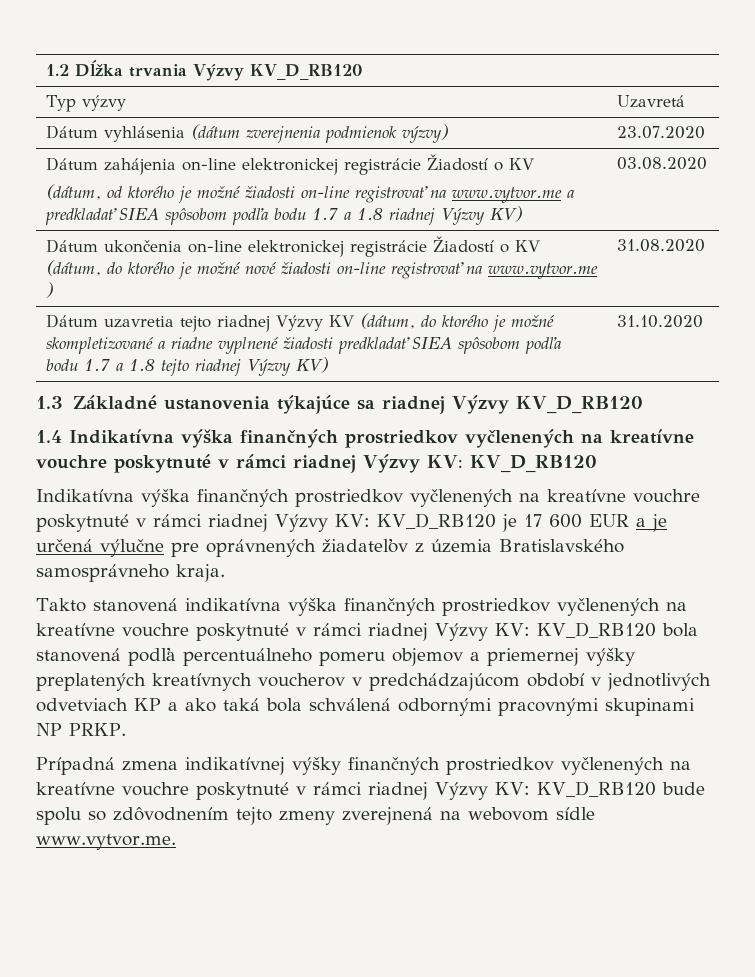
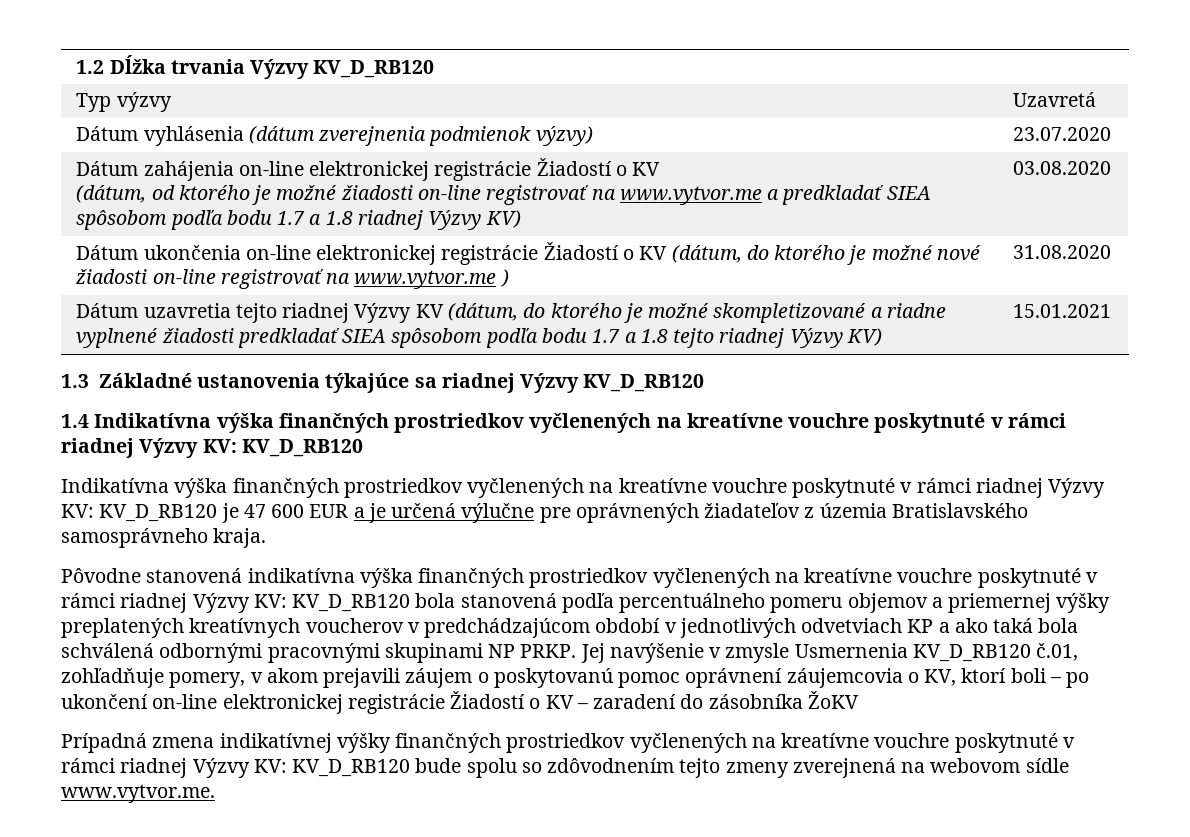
[616,315,703,328] 31.10.2020 -> [1013,304,1112,318] 15.01.2021
[523,514,542,527] 17 -> [243,504,266,518] 47
[36,598,86,612] Takto -> [61,568,141,583] Pôvodne
(126, 729) none -> [580,643,1079,663] [61,668,1090,688] [61,691,859,714] Jej navýšenie v zmysle Usmernenia KV_D_RB120 č.01, zohľadňuje pomery, v akom prejavili záujem o poskytovanú pomoc oprávnení záujemcovia o KV, ktorí boli – po ukončení on-line elektronickej registrácie Žiadostí o KV – zaradení do zásobníka ŽoKV

